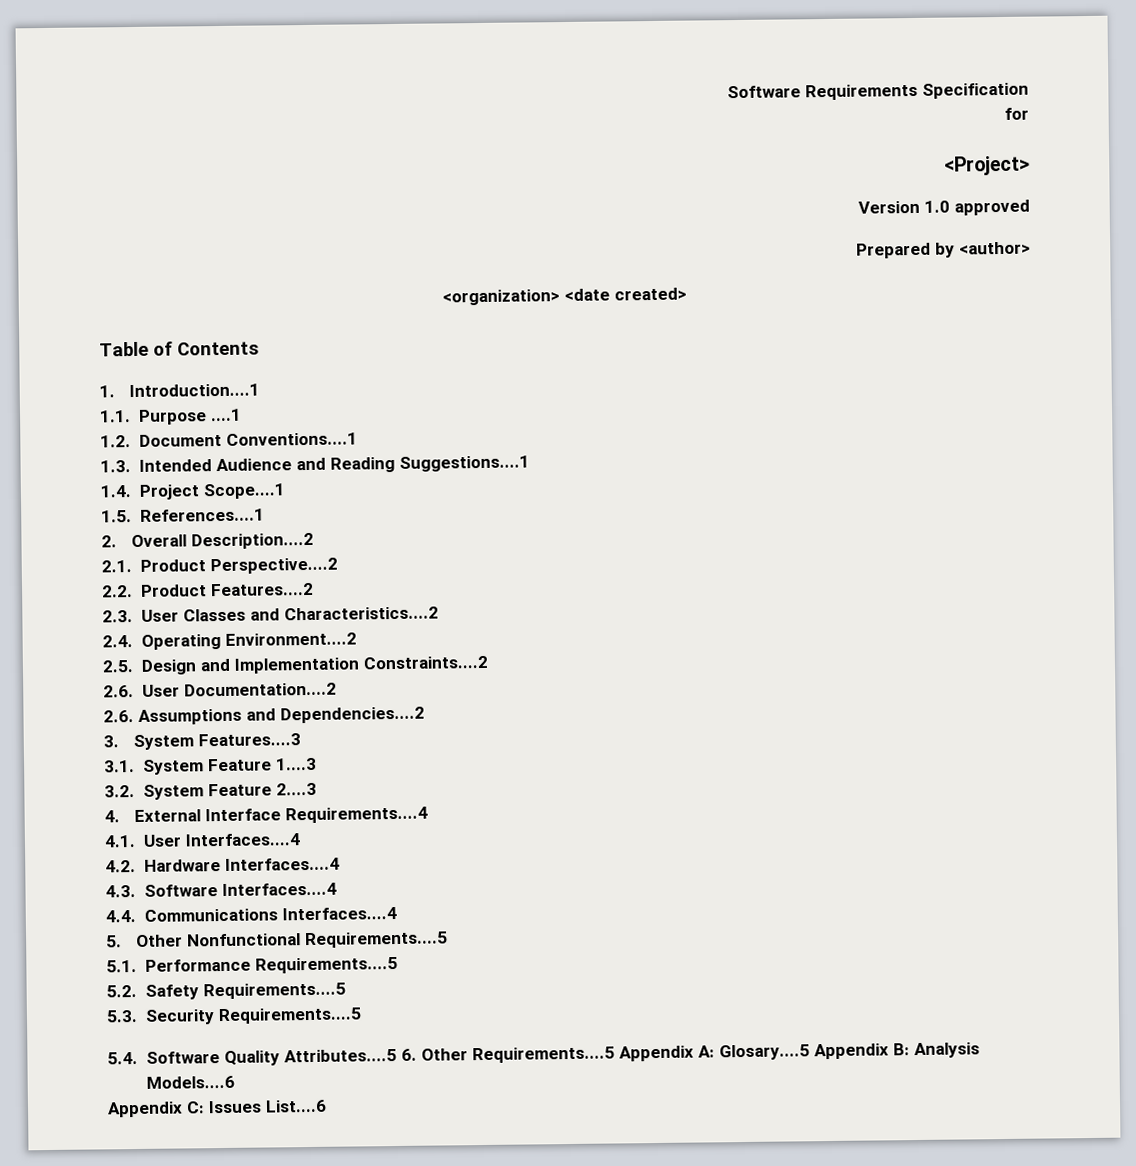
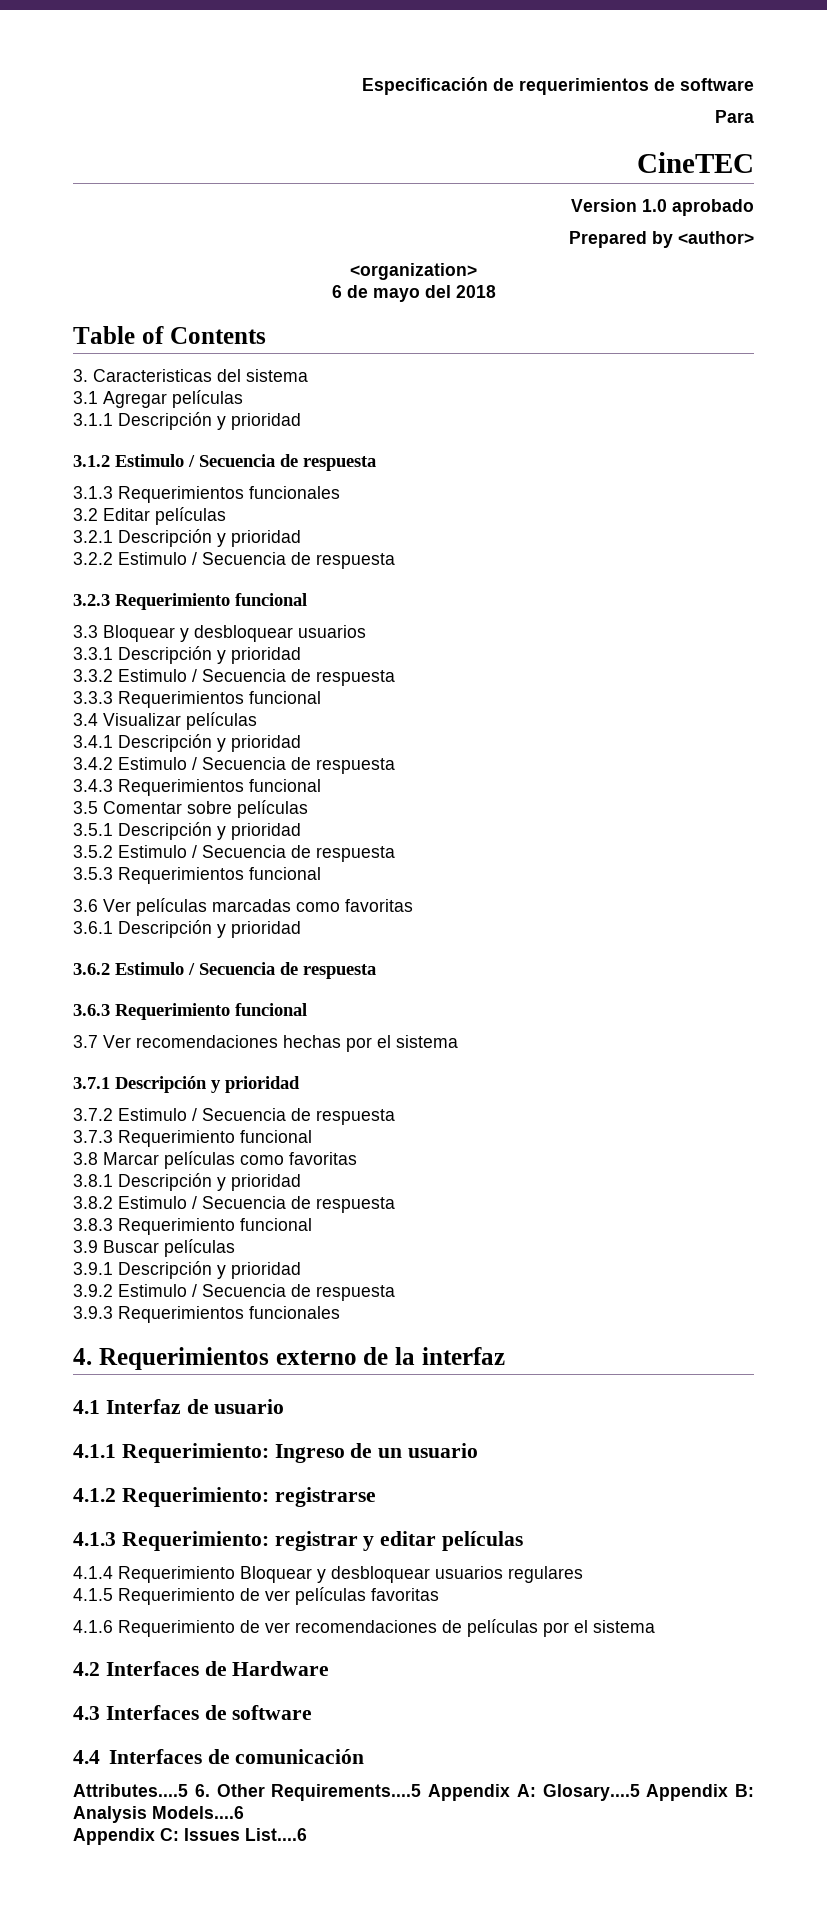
[727,82,1029,101] [1004,107,1029,120] [944,155,1030,176] Software Requirements Specification // for // <Project> -> [362,77,754,95] [715,110,754,123] [637,152,754,173] Especificación de requerimientos de software // Para // CineTEC
[954,199,1030,216] approved -> [672,199,754,216] aprobado
[564,287,687,302] [99,341,259,357] [99,383,261,398] [99,408,242,425] [100,432,358,448] [100,455,530,473] [100,483,286,500] [101,508,265,523] [101,532,315,550] [101,557,338,575] [101,582,314,598] [102,606,439,623] [102,632,357,650] [102,655,488,675] [103,682,337,698] [103,706,425,725] [103,733,302,751] [104,757,317,775] [104,782,317,800] [104,806,429,824] [104,833,301,848] [105,857,340,873] [105,882,337,898] [105,906,397,923] [106,931,449,949] [106,956,398,974] [106,982,346,1000] [106,1007,362,1025] [107,1050,280,1066] <date created> // Table of Contents // 1. Introduction....1 // 1.1. Purpose ....1 // 1.2. Document Conventions....1 // 1.3. Intended Audience and Reading Suggestions....1 // 1.4. Project Scope....1 // 1.5. References....1 // 2. Overall Description....2 // 2.1. Product Perspective....2 // 2.2. Product Features....2 // 2.3. User Classes and Characteristics....2 // 2.4. Operating Environment....2 // 2.5. Design and Implementation Constraints....2 // 2.6. User Documentation....2 // 2.6. Assumptions and Dependencies....2 // 3. System Features....3 // 3.1. System Feature 1....3 // 3.2. System Feature 2....3 // 4. External Interface Requirements....4 // 4.1. User Interfaces....4 // 4.2. Hardware Interfaces....4 // 4.3. Software Interfaces....4 // 4.4. Communications Interfaces....4 // 5. Other Nonfunctional Requirements....5 // 5.1. Performance Requirements....5 // 5.2. Safety Requirements....5 // 5.3. Security Requirements....5 // 5.4. Software Quality -> [331,285,496,302] [73,326,266,344] [73,369,308,382] [73,390,243,408] [73,412,301,430] [73,454,376,471] [73,486,340,503] [73,507,226,525] [73,529,301,547] [73,552,395,569] [73,593,307,610] [73,625,366,642] [73,646,301,664] [73,669,395,686] [73,691,321,708] [73,712,257,730] [73,734,301,752] [73,757,395,774] [73,779,321,796] [73,800,308,818] [73,822,301,840] [73,845,395,862] [73,867,321,884] [73,898,413,916] [73,920,301,938] [73,962,376,979] [73,1003,307,1020] [73,1035,458,1052] [73,1076,300,1093] [73,1108,395,1125] [73,1130,312,1147] [73,1151,357,1169] [73,1173,301,1191] [73,1196,395,1213] [73,1218,312,1235] [73,1239,235,1257] [73,1261,301,1279] [73,1284,395,1301] [73,1306,340,1323] [73,1347,505,1370] [73,1399,285,1414] [73,1443,479,1463] [73,1487,376,1507] [73,1531,524,1551] [73,1566,583,1583] [73,1587,439,1605] [73,1619,655,1637] [73,1661,330,1676] [73,1705,313,1720] [73,1749,365,1764] // 6 de mayo del 2018 // Table of Contents // 3. Caracteristicas del sistema // 3.1 Agregar películas // 3.1.1 Descripción y prioridad // 3.1.2 Estimulo / Secuencia de respuesta // 3.1.3 Requerimientos funcionales // 3.2 Editar películas // 3.2.1 Descripción y prioridad // 3.2.2 Estimulo / Secuencia de respuesta // 3.2.3 Requerimiento funcional // 3.3 Bloquear y desbloquear usuarios // 3.3.1 Descripción y prioridad // 3.3.2 Estimulo / Secuencia de respuesta // 3.3.3 Requerimientos funcional // 3.4 Visualizar películas // 3.4.1 Descripción y prioridad // 3.4.2 Estimulo / Secuencia de respuesta // 3.4.3 Requerimientos funcional // 3.5 Comentar sobre películas // 3.5.1 Descripción y prioridad // 3.5.2 Estimulo / Secuencia de respuesta // 3.5.3 Requerimientos funcional // 3.6 Ver películas marcadas como favoritas // 3.6.1 Descripción y prioridad // 3.6.2 Estimulo / Secuencia de respuesta // 3.6.3 Requerimiento funcional // 3.7 Ver recomendaciones hechas por el sistema // 3.7.1 Descripción y prioridad // 3.7.2 Estimulo / Secuencia de respuesta // 3.7.3 Requerimiento funcional // 3.8 Marcar películas como favoritas // 3.8.1 Descripción y prioridad // 3.8.2 Estimulo / Secuencia de respuesta // 3.8.3 Requerimiento funcional // 3.9 Buscar películas // 3.9.1 Descripción y prioridad // 3.9.2 Estimulo / Secuencia de respuesta // 3.9.3 Requerimientos funcionales // 4. Requerimientos externo de la interfaz // 4.1 Interfaz de usuario // 4.1.1 Requerimiento: Ingreso de un usuario // 4.1.2 Requerimiento: registrarse // 4.1.3 Requerimiento: registrar y editar películas // 4.1.4 Requerimiento Bloquear y desbloquear usuarios regulares // 4.1.5 Requerimiento de ver películas favoritas // 4.1.6 Requerimiento de ver recomendaciones de películas por el sistema // 4.2 Interfaces de Hardware // 4.3 Interfaces de software // 4.4 Interfaces de comunicación //

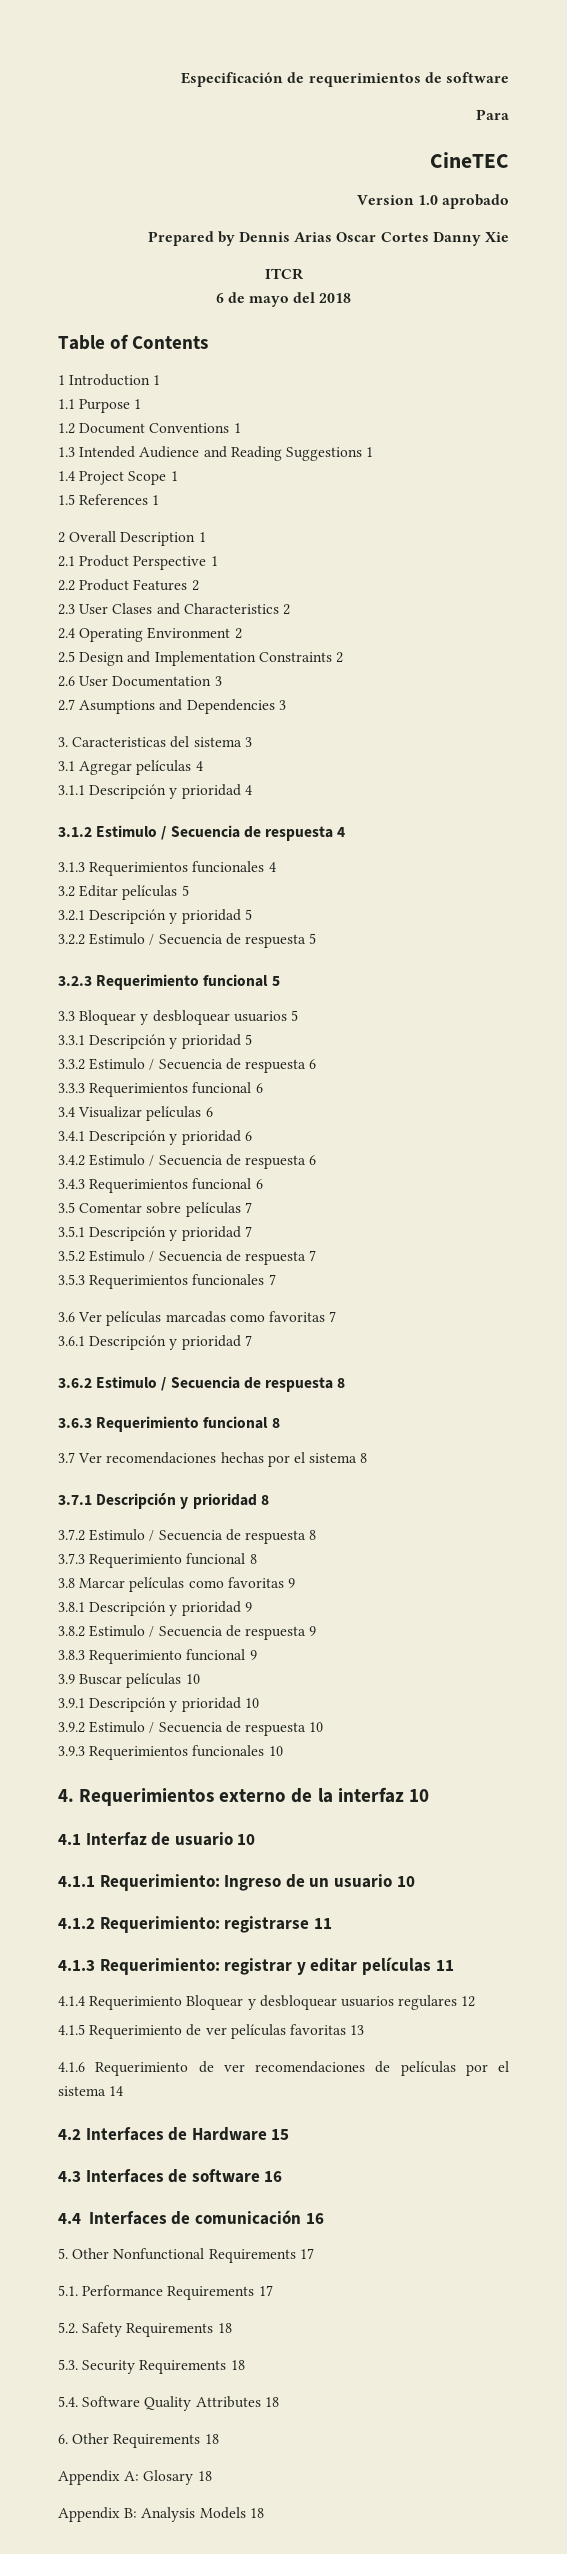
[678,231,754,244] [350,263,477,280] <author> // <organization> -> [239,232,509,246] [264,268,303,280] Dennis Arias Oscar Cortes Danny Xie // ITCR
(266, 335) none -> [58,374,161,386] [58,399,142,413] [58,423,241,434] [58,446,374,461] [58,471,178,485] [58,494,160,505] [58,531,206,546] [58,555,218,570] [58,579,199,591] [58,603,290,615] [58,627,242,642] [58,651,343,666] [58,676,222,687] [58,699,286,714] // 1 Introduction 1 // 1.1 Purpose 1 // 1.2 Document Conventions 1 // 1.3 Intended Audience and Reading Suggestions 1 // 1.4 Project Scope 1 // 1.5 References 1 // 2 Overall Description 1 // 2.1 Product Perspective 1 // 2.2 Product Features 2 // 2.3 User Clases and Characteristics 2 // 2.4 Operating Environment 2 // 2.5 Design and Implementation Constraints 2 // 2.6 User Documentation 3 // 2.7 Asumptions and Dependencies 3
(308, 375) none -> [244,737,252,747] 3
(243, 399) none -> [195,761,203,771] 4
(301, 421) none -> [244,785,252,795] 4
(376, 463) none -> [337,827,346,837] 4
(340, 492) none -> [268,862,276,872] 4
(226, 516) none -> [181,885,189,896] 5
(301, 538) none -> [244,909,252,920] 5
(395, 561) none -> [309,933,317,944] 5
(307, 599) none -> [271,976,280,986] 5
(366, 631) none -> [290,1010,298,1021] 5
(301, 655) none -> [244,1034,252,1045] 5
(395, 678) none -> [309,1059,317,1069] 6
(321, 697) none -> [255,1083,263,1093] 6
(257, 721) none -> [205,1107,213,1117] 6
(301, 743) none -> [244,1131,252,1141] 6
(395, 766) none -> [309,1155,317,1165] 6
(321, 785) none -> [255,1179,263,1189] 6
(308, 809) none -> [244,1202,252,1213] 7
(301, 831) none -> [244,1226,252,1237] 7
(395, 854) none -> [309,1250,317,1261] 7
[249,867,321,880] funcional -> [192,1274,276,1286] funcionales 7
(413, 905) none -> [329,1311,337,1322] 7
(301, 929) none -> [244,1335,252,1346] 7
(376, 971) none -> [337,1378,346,1388] 8
(307, 1009) none -> [271,1418,280,1428] 8
(458, 1041) none -> [360,1453,368,1463] 8
(300, 1084) none -> [260,1495,269,1505] 8
(395, 1117) none -> [309,1530,317,1540] 8
(312, 1136) none -> [249,1554,257,1564] 8
(357, 1158) none -> [287,1578,295,1588] 9
(301, 1182) none -> [244,1602,252,1612] 9
(395, 1205) none -> [309,1626,317,1636] 9
(312, 1224) none -> [249,1650,257,1660] 9
(235, 1248) none -> [185,1674,200,1684] 10
(301, 1270) none -> [244,1698,259,1708] 10
(395, 1293) none -> [309,1722,324,1732] 10
(340, 1312) none -> [268,1746,283,1756] 10
(505, 1356) none -> [408,1789,429,1802] 10
(285, 1406) none -> [237,1834,256,1845] 10
(479, 1450) none -> [396,1876,415,1887] 10
(376, 1497) none -> [313,1918,332,1929] 11
(524, 1541) none -> [435,1960,454,1971] 11
(583, 1574) none -> [461,1996,476,2007] 12
(439, 1594) none -> [350,2025,365,2035] 13
(655, 1626) none -> [109,2086,124,2096] 14
(330, 1668) none -> [271,2129,290,2140] 15
(313, 1712) none -> [264,2171,283,2182] 16
[73,1784,754,1801] [73,1806,244,1823] [73,1828,307,1845] // Attributes....5 6. Other Requirements....5 Appendix A: Glosary....5 Appendix B: Analysis Models....6 // Appendix C: Issues List....6 -> [305,2213,324,2224] [58,2248,314,2263] [58,2285,273,2300] [58,2322,232,2337] [58,2359,245,2374] [58,2396,279,2411] [58,2433,219,2448] [58,2470,212,2485] [58,2507,264,2522] 16 // 5. Other Nonfunctional Requirements 17 // 5.1. Performance Requirements 17 // 5.2. Safety Requirements 18 // 5.3. Security Requirements 18 // 5.4. Software Quality Attributes 18 // 6. Other Requirements 18 // Appendix A: Glosary 18 // Appendix B: Analysis Models 18

